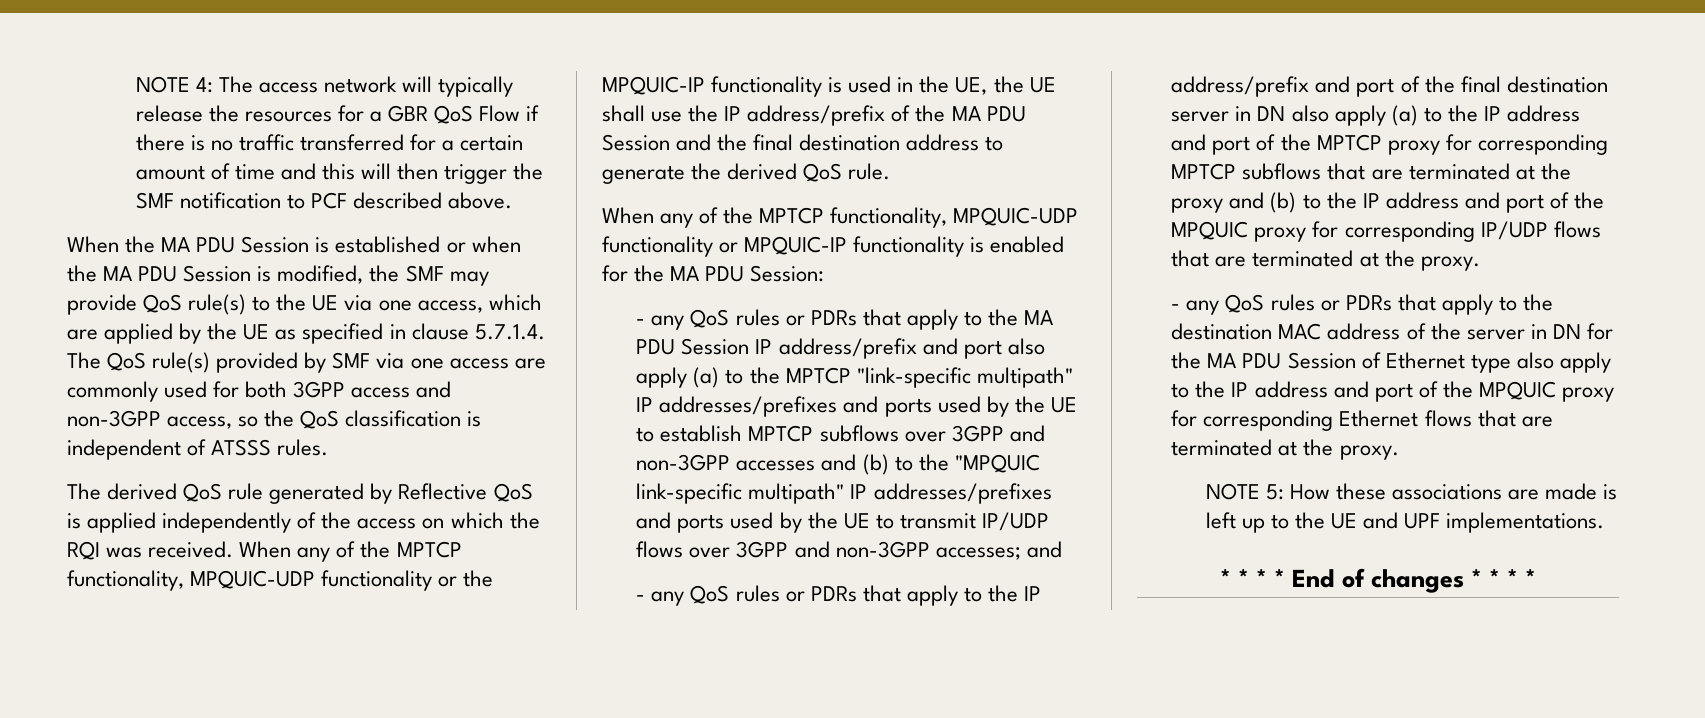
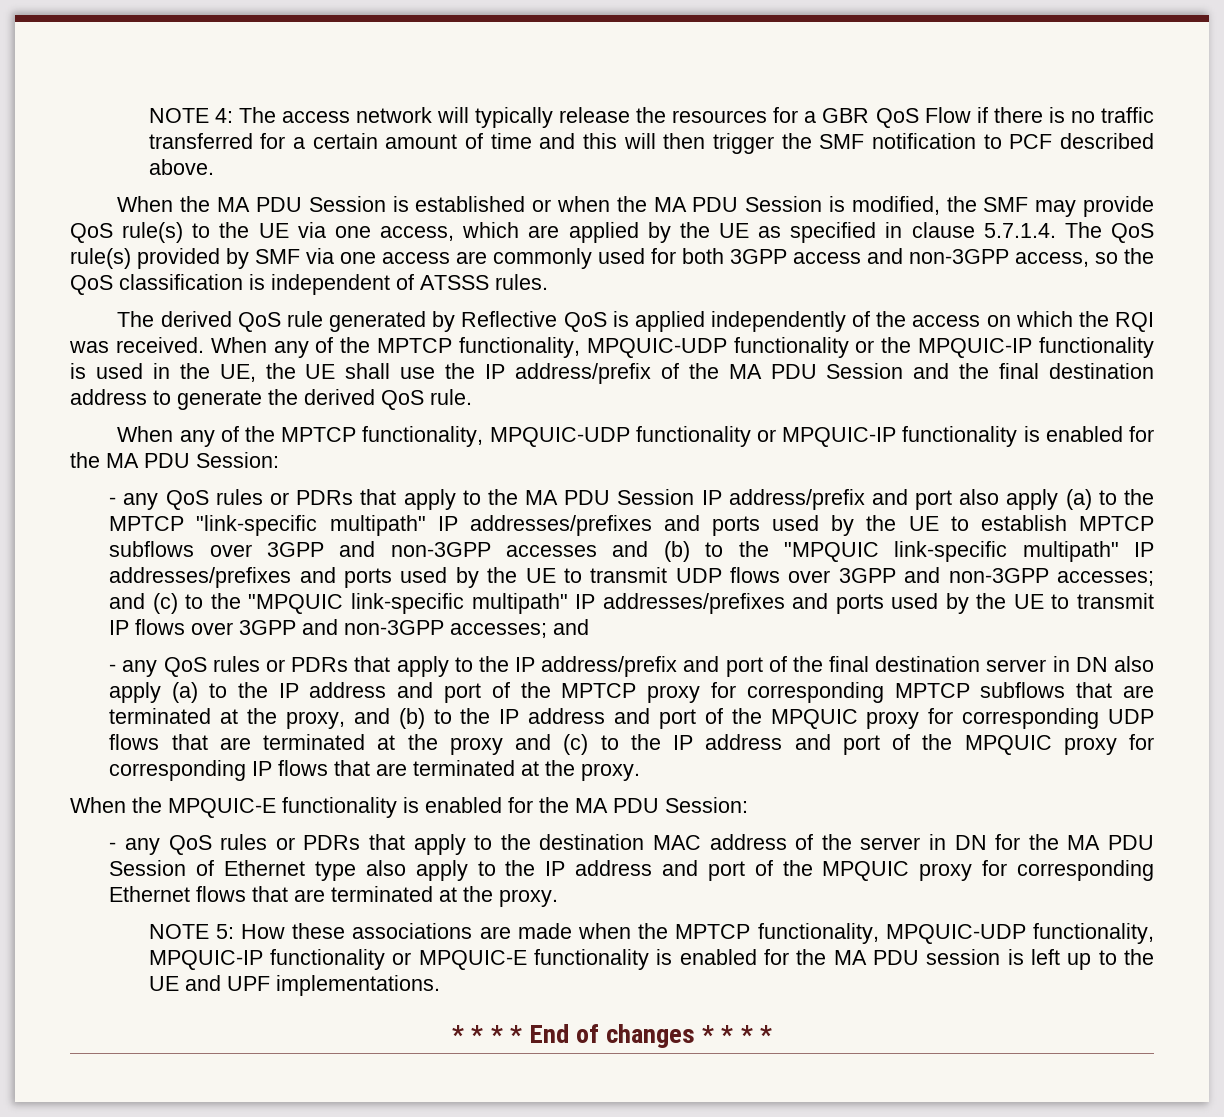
[981,512,1049,531] IP/UDP -> [675,567,1155,586] [109,593,1154,614] [109,620,130,635] UDP flows over 3GPP and non-3GPP accesses; and (c) to the "MPQUIC link-specific multipath" IP addresses/prefixes and ports used by the UE to transmit IP
[1171,198,1224,213] proxy -> [285,711,345,729] proxy,
[1480,221,1601,240] [1171,250,1480,271] IP/UDP flows that are terminated at the proxy. -> [1107,709,1154,724] [109,734,1154,755] [109,760,641,781] [70,797,748,818] UDP flows that are terminated at the proxy and (c) to the IP address and port of the MPQUIC proxy for corresponding IP flows that are terminated at the proxy. // When the MPQUIC-E functionality is enabled for the MA PDU Session:
(1598, 491) none -> [578,923,1154,944] [148,949,1001,970] when the MPTCP functionality, MPQUIC-UDP functionality, MPQUIC-IP functionality or MPQUIC-E functionality is enabled for the MA PDU session

